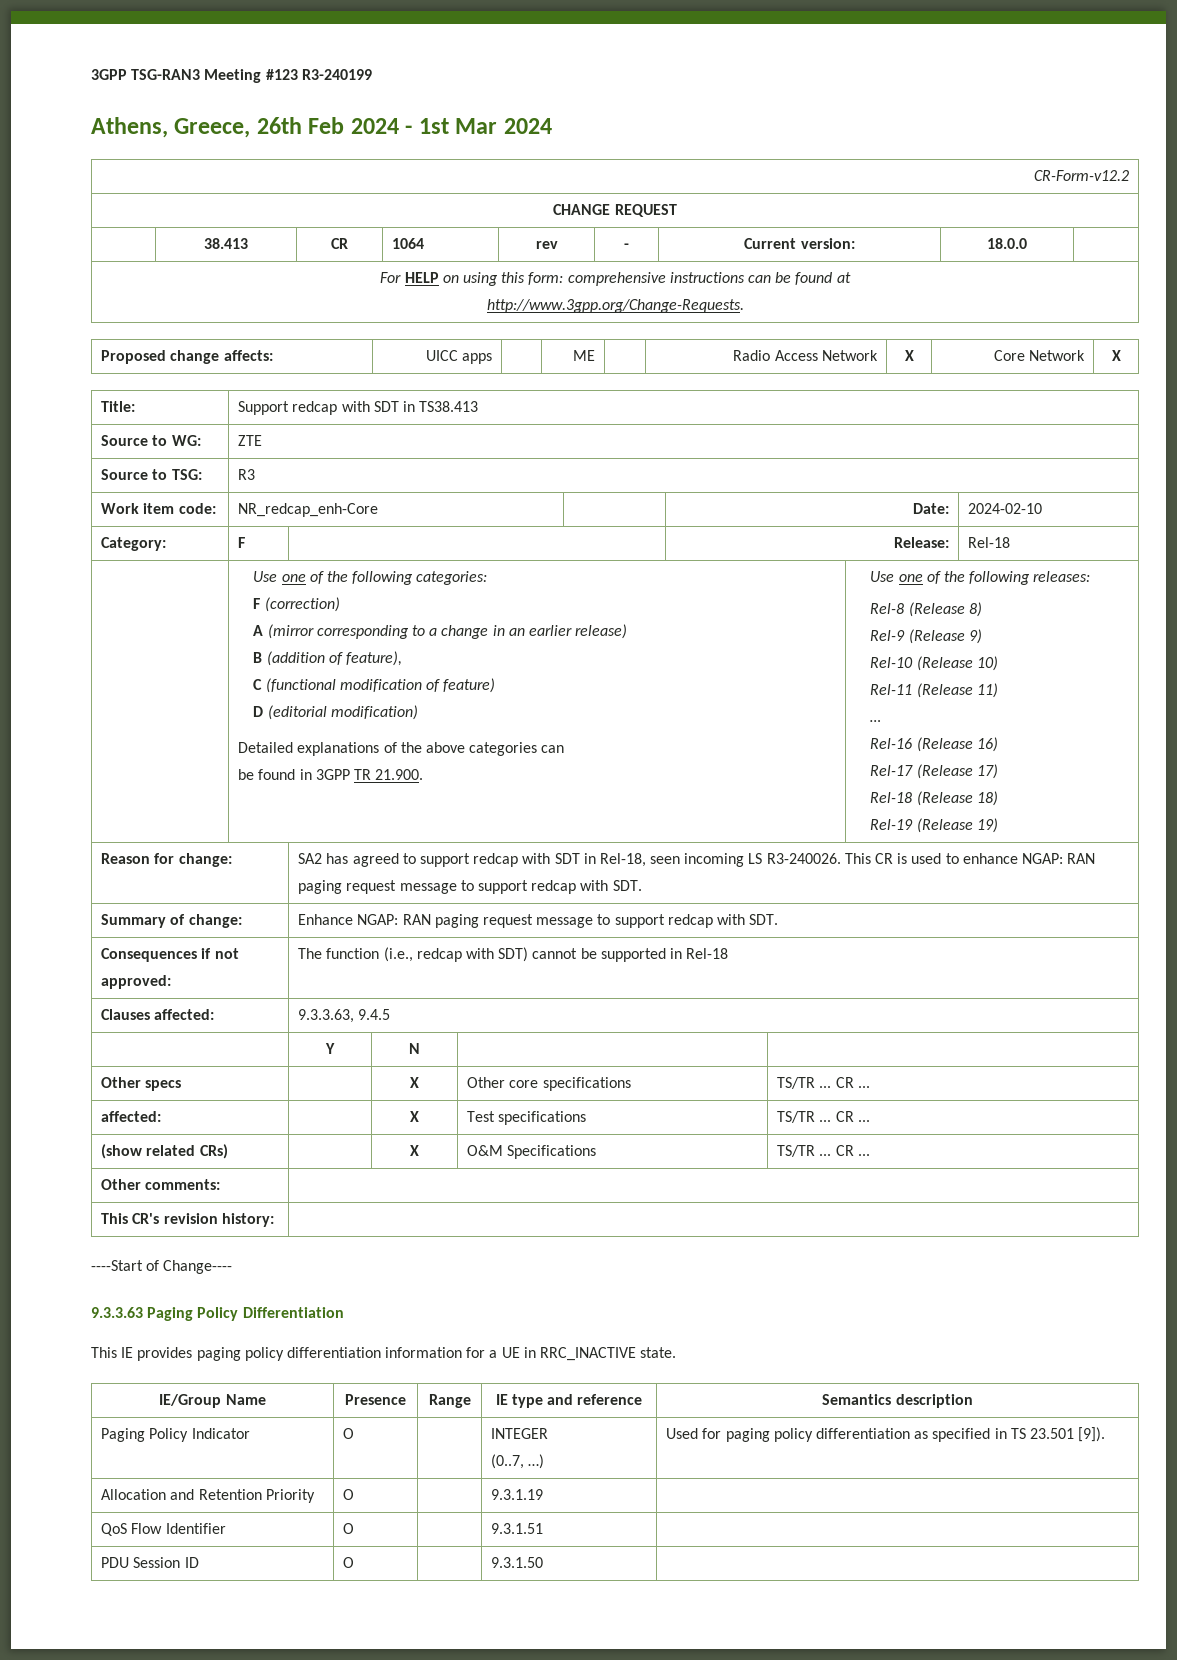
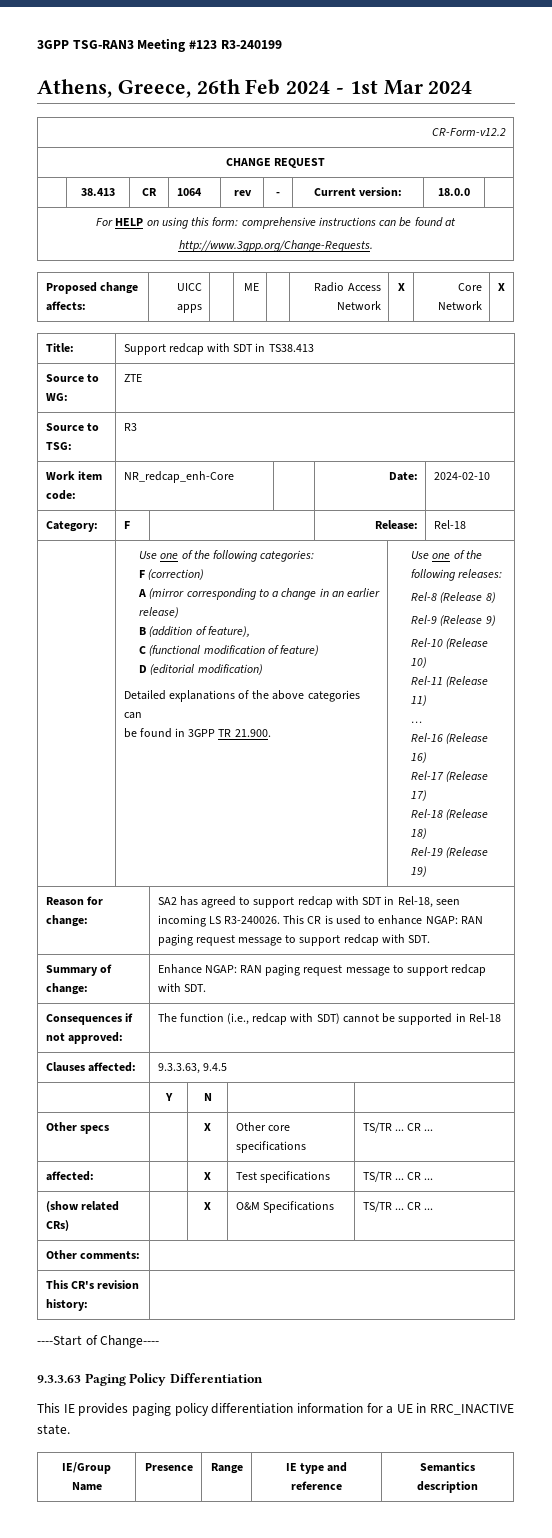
[101,1428,250,1442] [343,1428,355,1439] [491,1428,549,1439] [491,1454,545,1469] [666,1427,1106,1442] [101,1489,315,1503] [343,1489,355,1500] [491,1489,544,1500] [101,1523,226,1536] [343,1523,355,1534] [491,1523,544,1534] [101,1557,199,1568] [343,1557,355,1568] [491,1557,544,1568] // Paging Policy Indicator | O | | INTEGER // (0..7, …) | Used for paging policy differentiation as specified in TS 23.501 [9]). // Allocation and Retention Priority | O | | 9.3.1.19 | // QoS Flow Identifier | O | | 9.3.1.51 | // PDU Session ID | O | | 9.3.1.50 | -> (478, 1487) none

